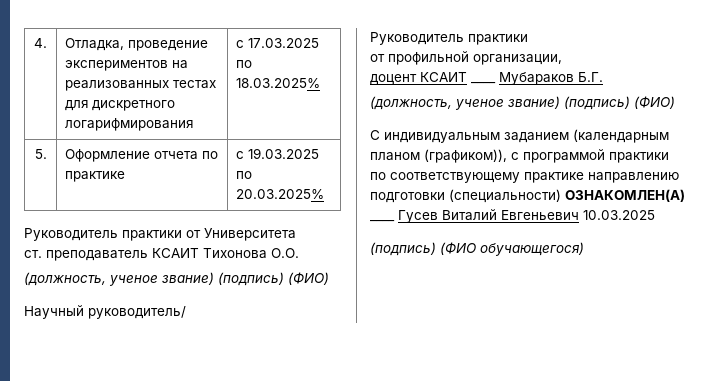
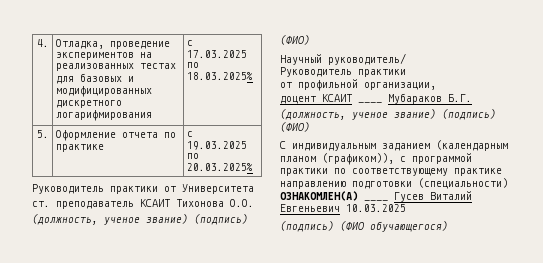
(89, 105) none -> [79,73,134,82] [55,86,152,97] базовых и модифицированных

